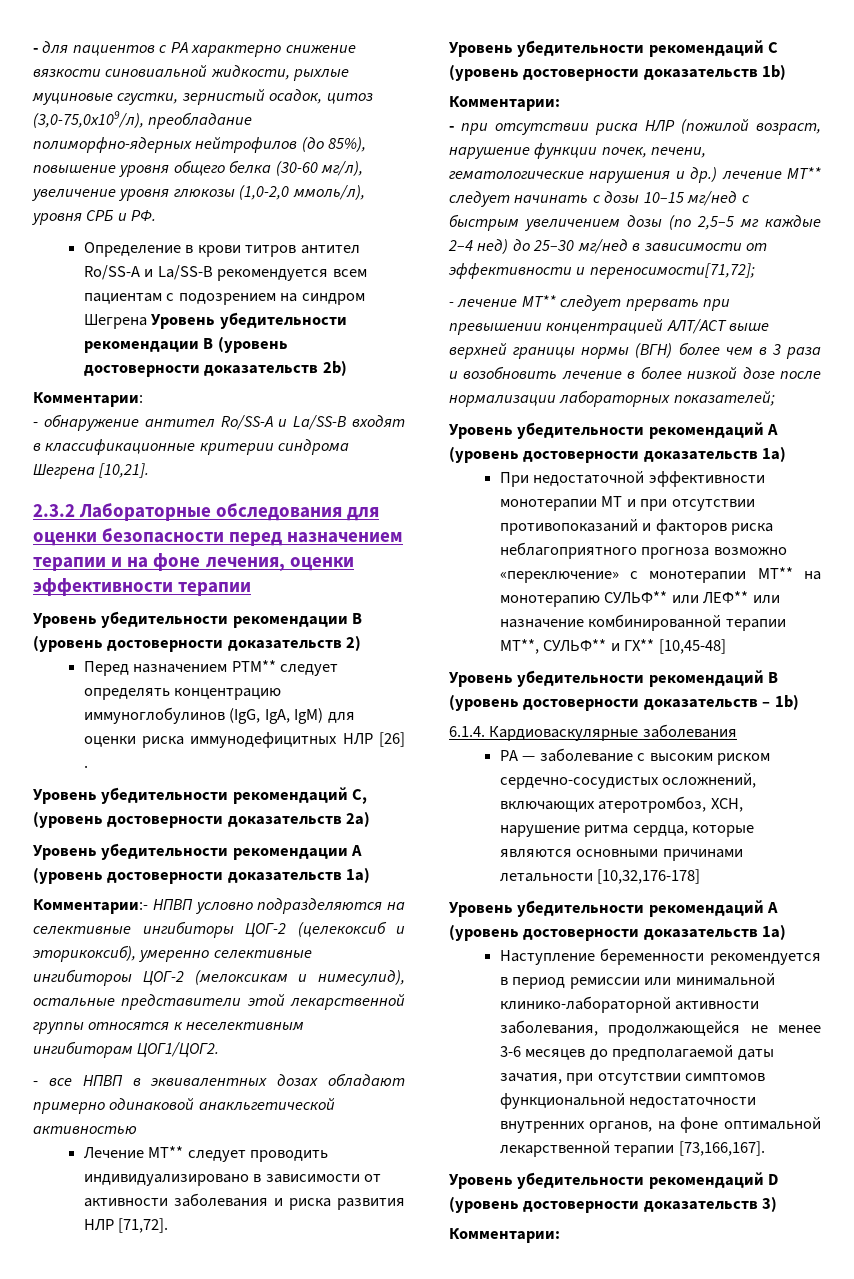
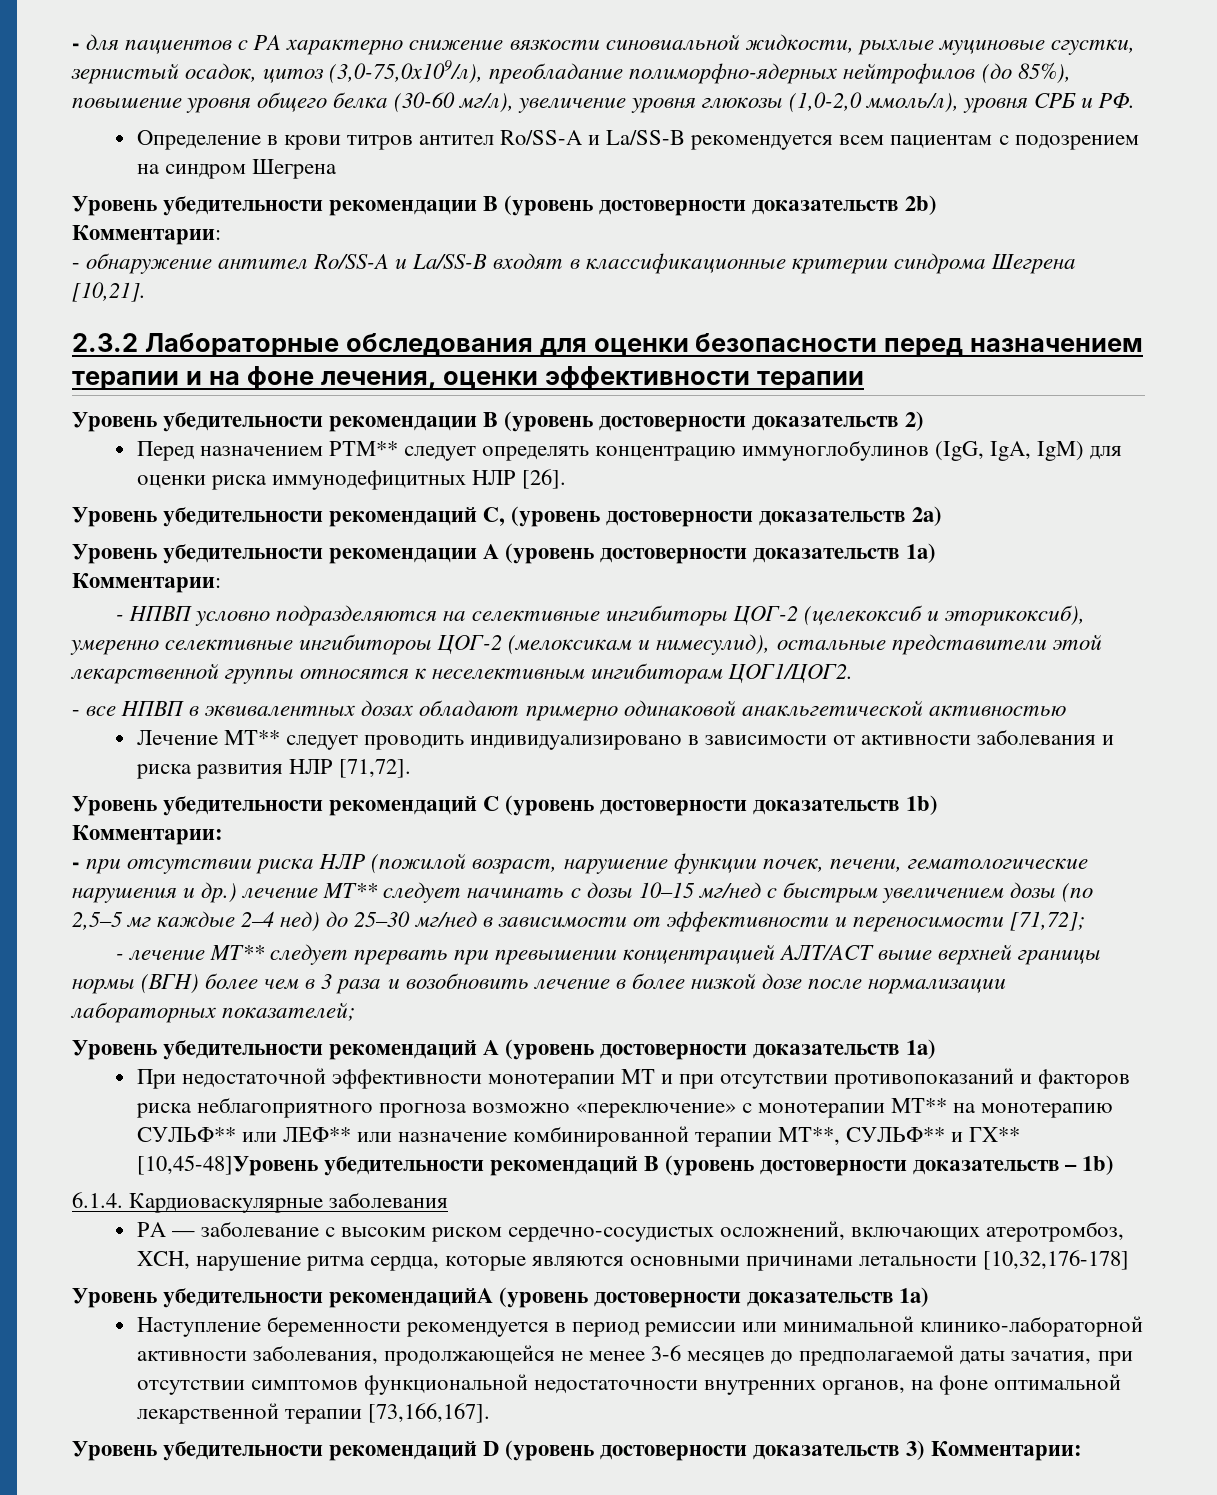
(147, 321) none -> (337, 169) //
[379,732,406,747] [83,765,88,768] [26] . -> [522,469,567,489] [26].
[33,899,148,914] Комментарии:- -> [72,573,221,593] [115,615,124,621] Комментарии: // -
[589,263,755,279] переносимости[71,72]; -> [852,911,1087,932] переносимости [71,72];
[658,639,726,654] [449,672,513,687] [10,45-48] // Уровень -> [136,1155,318,1176] [10,45-48]Уровень
[648,900,779,917] рекомендаций A -> [329,1288,494,1308] рекомендацийA
(778, 1204) // -> (925, 1450) none

